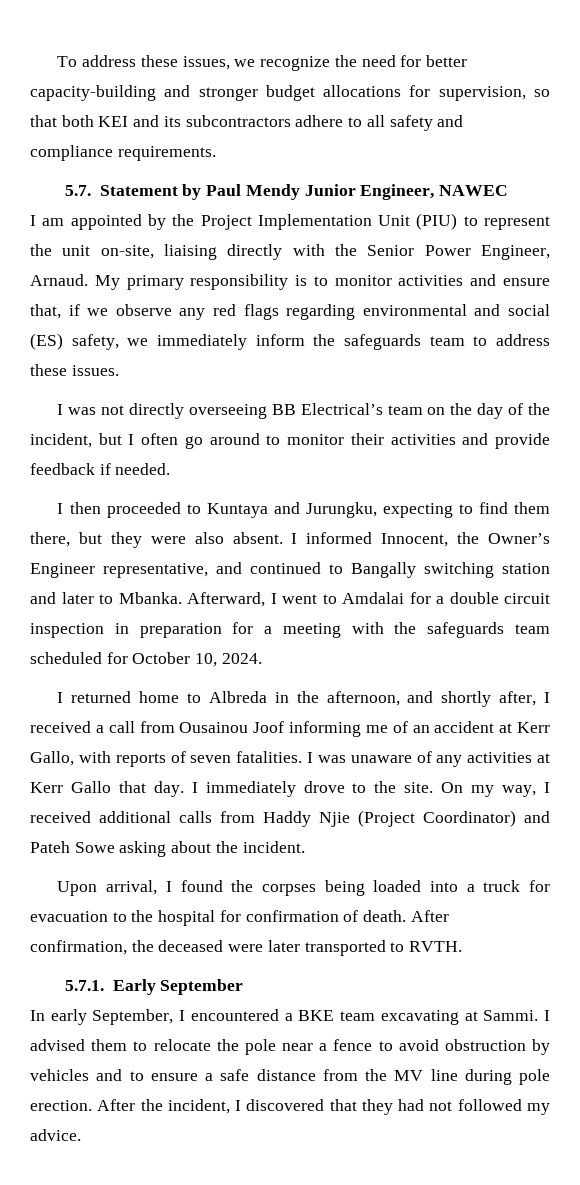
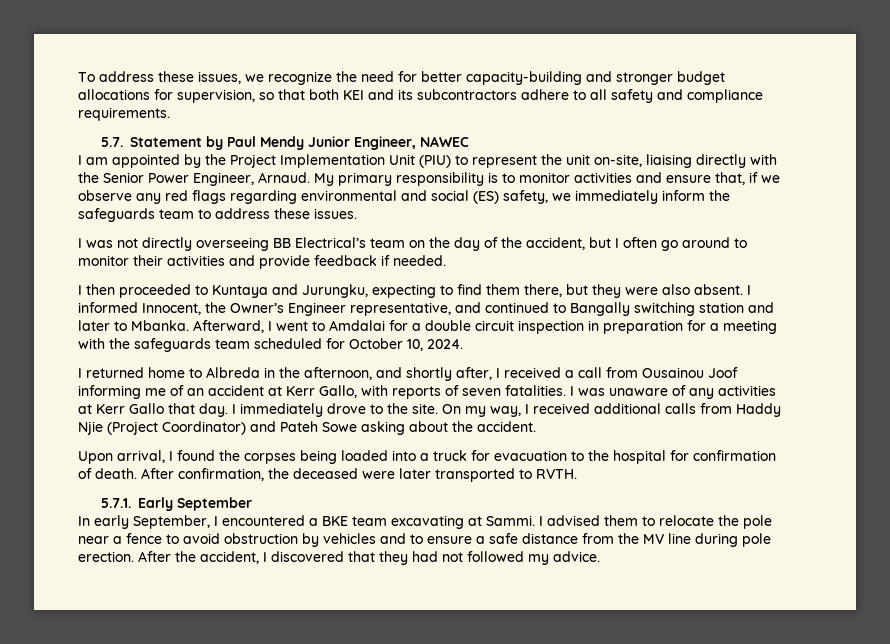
[30,433,92,448] incident, -> [526,237,585,250] accident,
[242,841,305,853] incident. -> [477,421,536,432] accident.
[167,1099,230,1114] incident, -> [200,551,259,564] accident,

